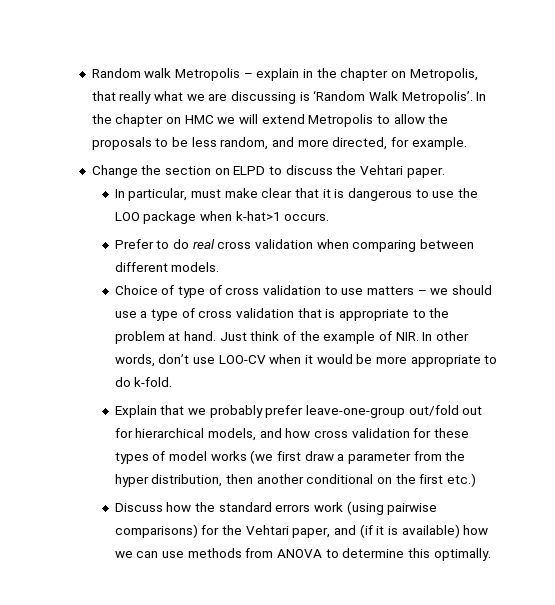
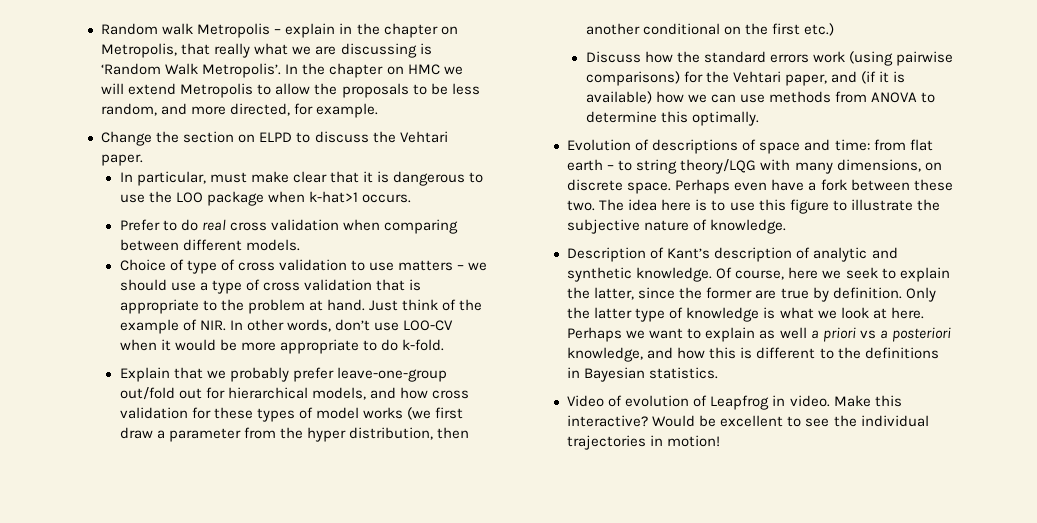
(491, 554) none -> [567,139,933,154] [567,159,942,174] [567,179,953,194] [567,199,940,214] [567,219,787,234] [567,247,898,262] [567,267,950,282] [567,287,936,302] [567,307,924,322] [567,327,951,342] [567,347,939,362] [567,367,719,382] [567,395,902,410] [567,415,929,427] [567,435,721,450] // Evolution of descriptions of space and time: from flat earth – to string theory/LQG with many dimensions, on discrete space. Perhaps even have a fork between these two. The idea here is to use this figure to illustrate the subjective nature of knowledge. // Description of Kant’s description of analytic and synthetic knowledge. Of course, here we seek to explain the latter, since the former are true by definition. Only the latter type of knowledge is what we look at here. Perhaps we want to explain as well a priori vs a posteriori knowledge, and how this is different to the definitions in Bayesian statistics. // Video of evolution of Leapfrog in video. Make this interactive? Would be excellent to see the individual trajectories in motion!

